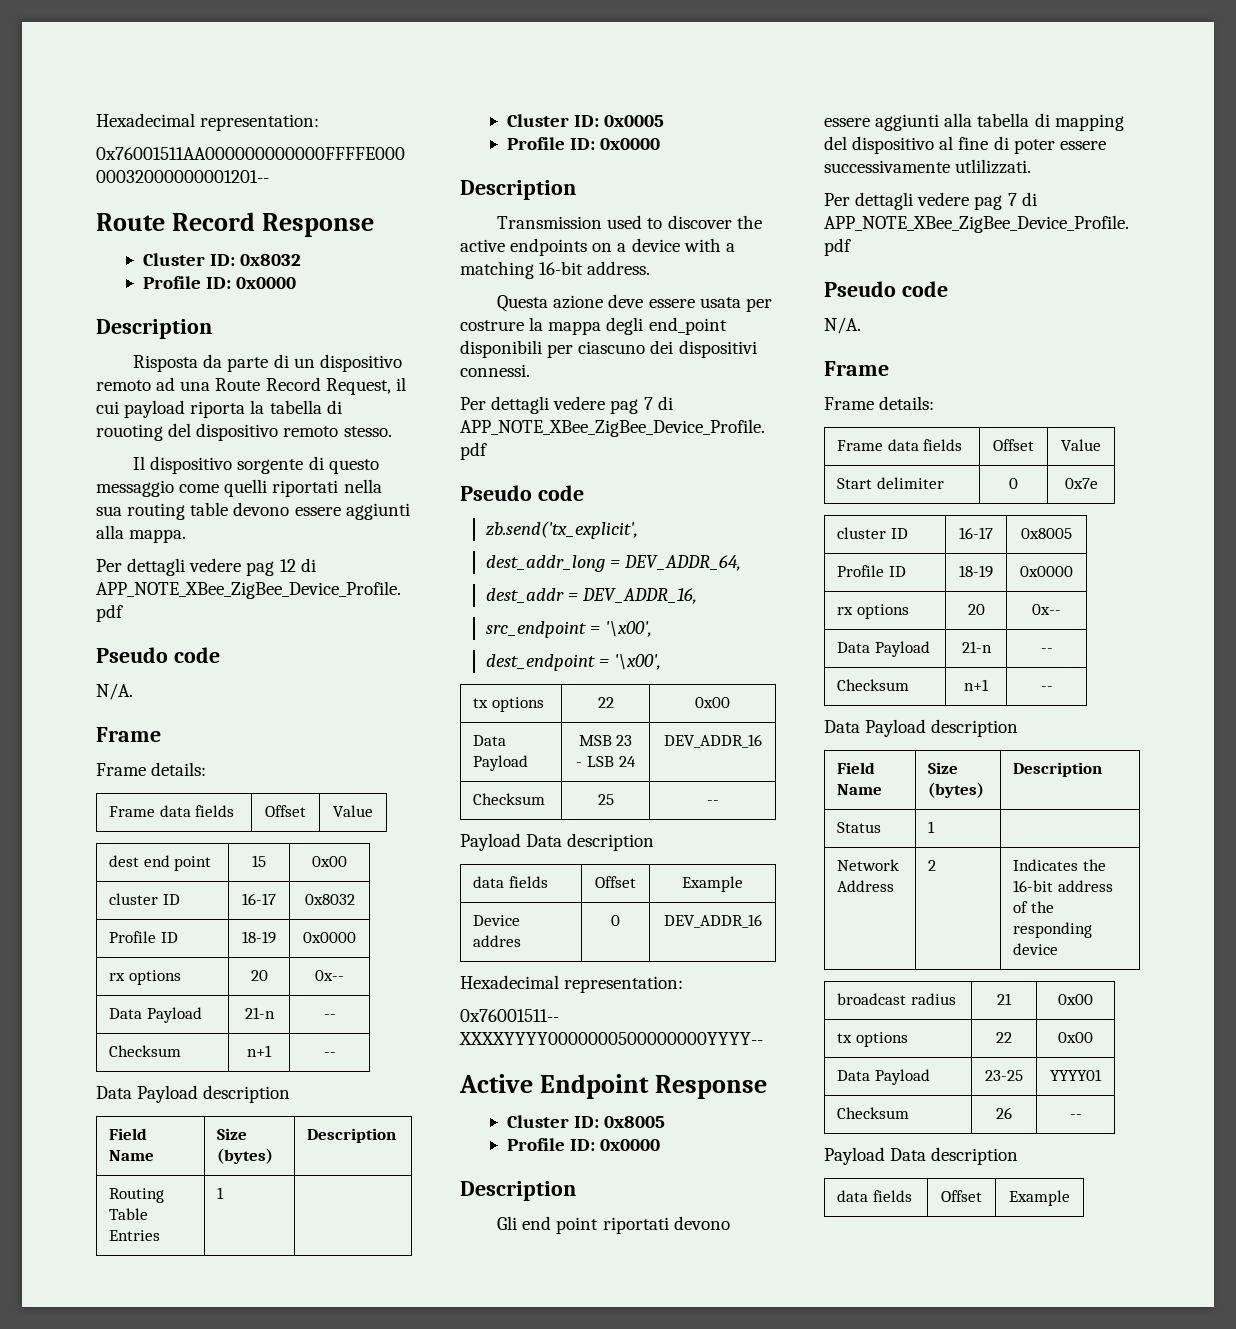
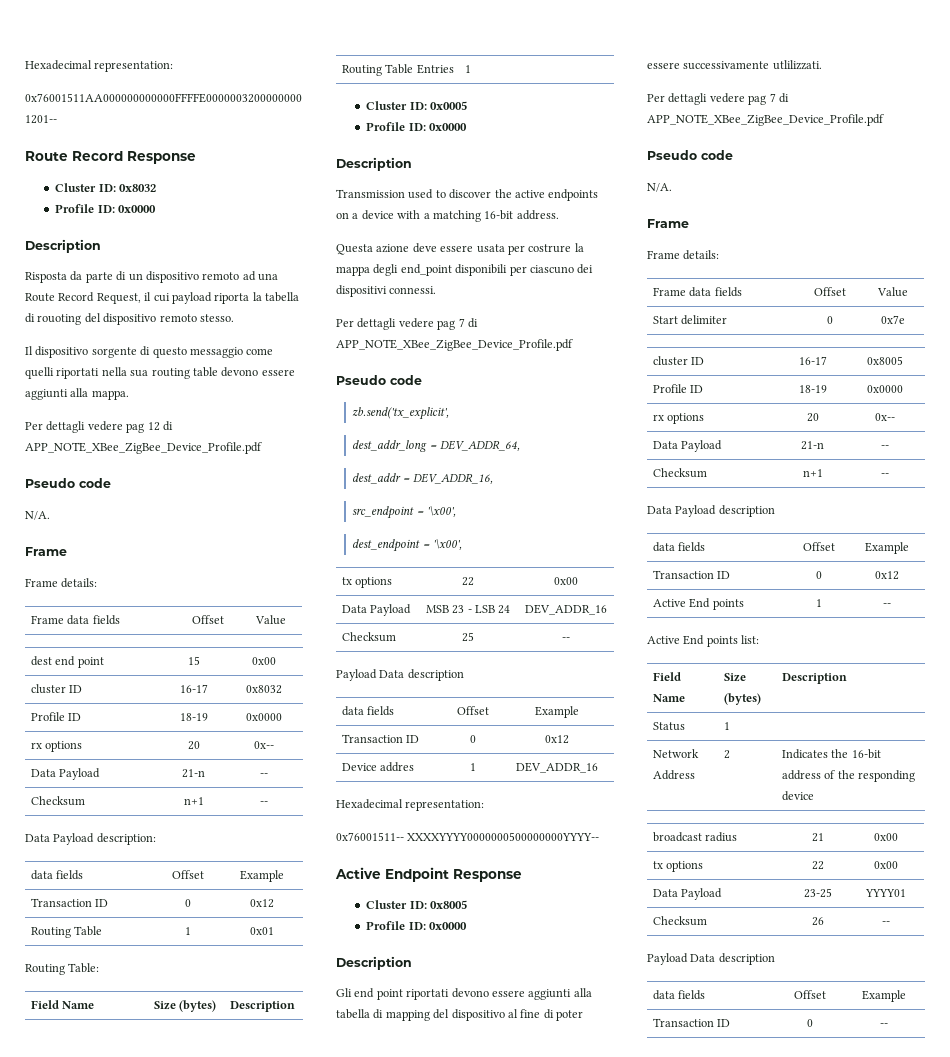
[203,1085,291,1103] description -> [96,833,156,845] [30,870,84,880] [172,870,204,879] [239,870,284,882] [30,898,109,907] [185,899,191,907] [249,899,274,908] [30,926,103,938] [185,927,191,935] [249,927,274,935] [25,963,100,975] description: // data fields | Offset | Example // Transaction ID | 0 | 0x12 // Routing Table | 1 | 0x01 // Routing Table:
(743, 884) none -> [341,734,420,743] [469,735,476,743] [544,735,569,744] // Transaction ID | 0 | 0x12
[611,915,620,926] 0 -> [469,763,476,771] 1
(1019, 728) none -> [652,542,706,552] [802,542,835,551] [864,542,909,554] [652,570,731,579] [815,571,822,579] [874,571,899,580] [652,598,744,610] [815,599,822,607] [882,603,891,607] [647,635,760,647] // data fields | Offset | Example // Transaction ID | 0 | 0x12 // Active End points | 1 | -- // Active End points list:
(1070, 1198) none -> [652,1018,731,1027] [807,1019,813,1027] [879,1023,888,1027] // Transaction ID | 0 | --

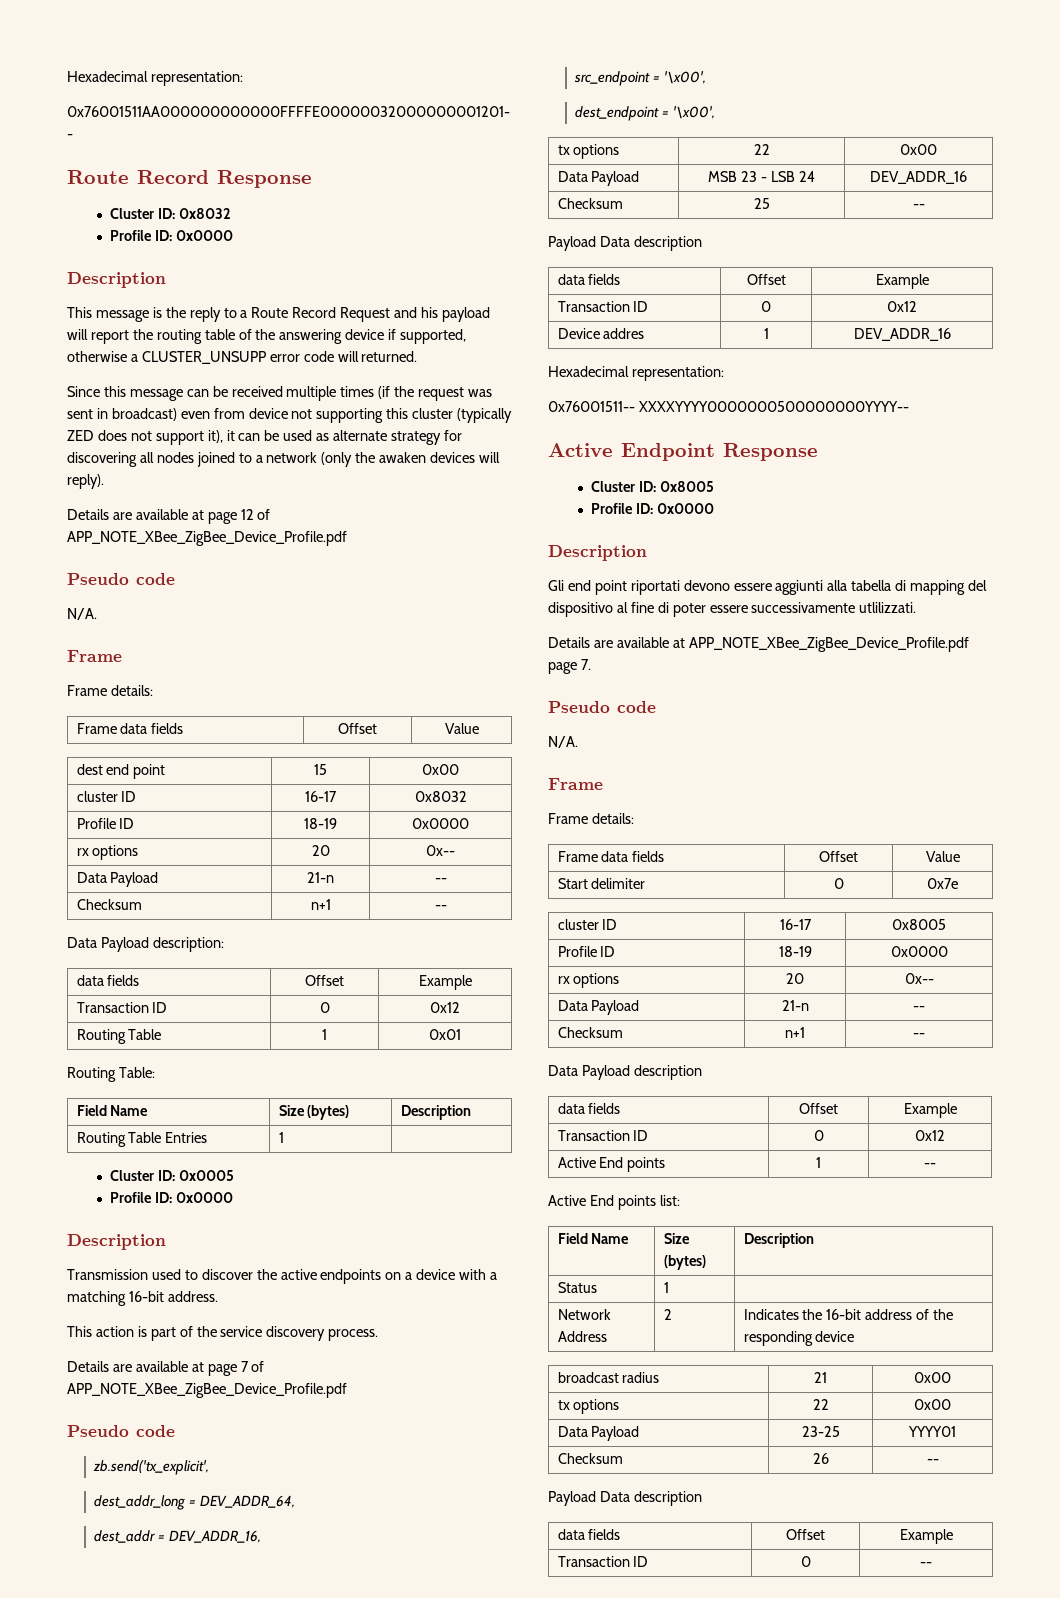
[25,271,278,283] [25,292,299,304] [25,313,234,325] [25,346,274,358] [25,367,295,379] [25,388,129,400] [25,421,173,433] Risposta da parte di un dispositivo remoto ad una Route Record Request, il cui payload riporta la tabella di rouoting del dispositivo remoto stesso. // Il dispositivo sorgente di questo messaggio come quelli riportati nella sua routing table devono essere aggiunti alla mappa. // Per dettagli vedere pag 12 di -> [67,307,490,322] [67,329,467,344] [67,351,418,364] [67,386,493,401] [67,408,513,423] [67,430,462,445] [67,452,501,467] [67,474,104,489] [67,509,271,524] This message is the reply to a Route Record Request and his payload will report the routing table of the answering device if supported, otherwise a CLUSTER_UNSUPP error code will returned. // Since this message can be received multiple times (if the request was sent in broadcast) even from device not supporting this cluster (typically ZED does not support it), it can be used as alternate strategy for discovering all nodes joined to a network (only the awaken devices will reply). // Details are available at page 12 of
[336,243,584,255] [336,264,594,276] [336,285,437,297] [336,318,478,330] Questa azione deve essere usata per costrure la mappa degli end_point disponibili per ciascuno dei dispositivi connessi. // Per dettagli vedere pag 7 di -> [67,1326,379,1341] [67,1361,265,1376] This action is part of the service discovery process. // Details are available at page 7 of
[647,93,789,105] [647,114,884,126] Per dettagli vedere pag 7 di APP_NOTE_XBee_ZigBee_Device_Profile.pdf -> [548,637,969,652] [548,659,591,674] Details are available at APP_NOTE_XBee_ZigBee_Device_Profile.pdf page 7.

